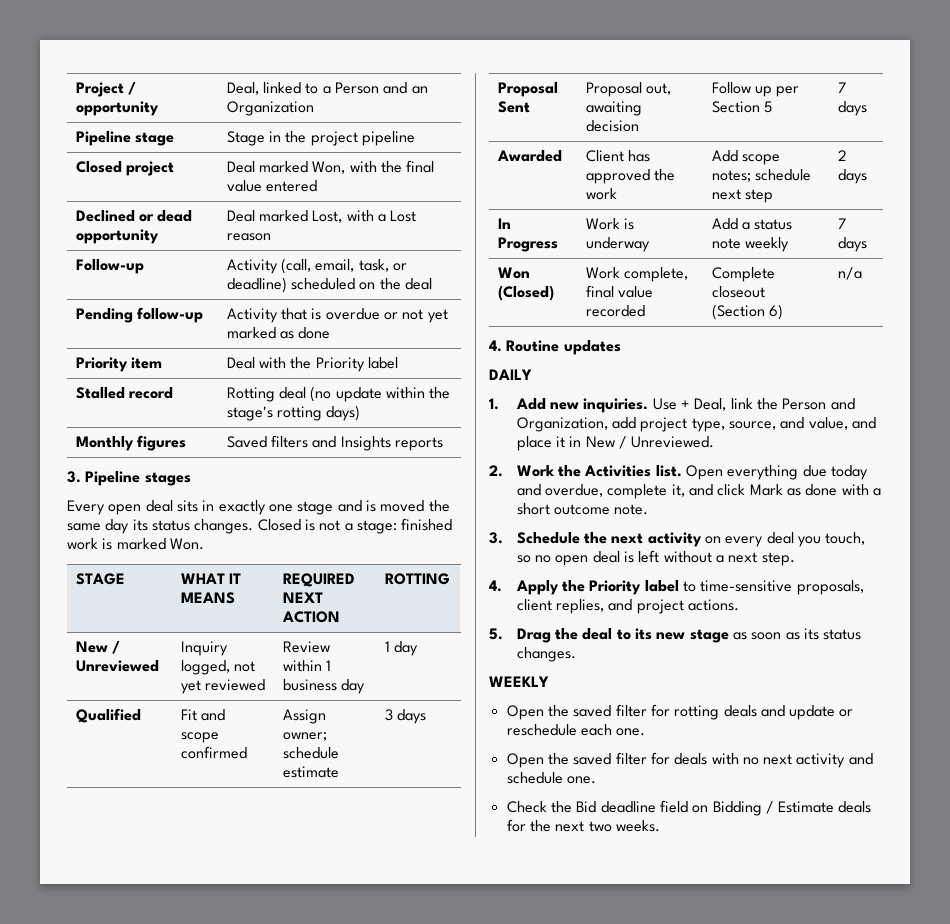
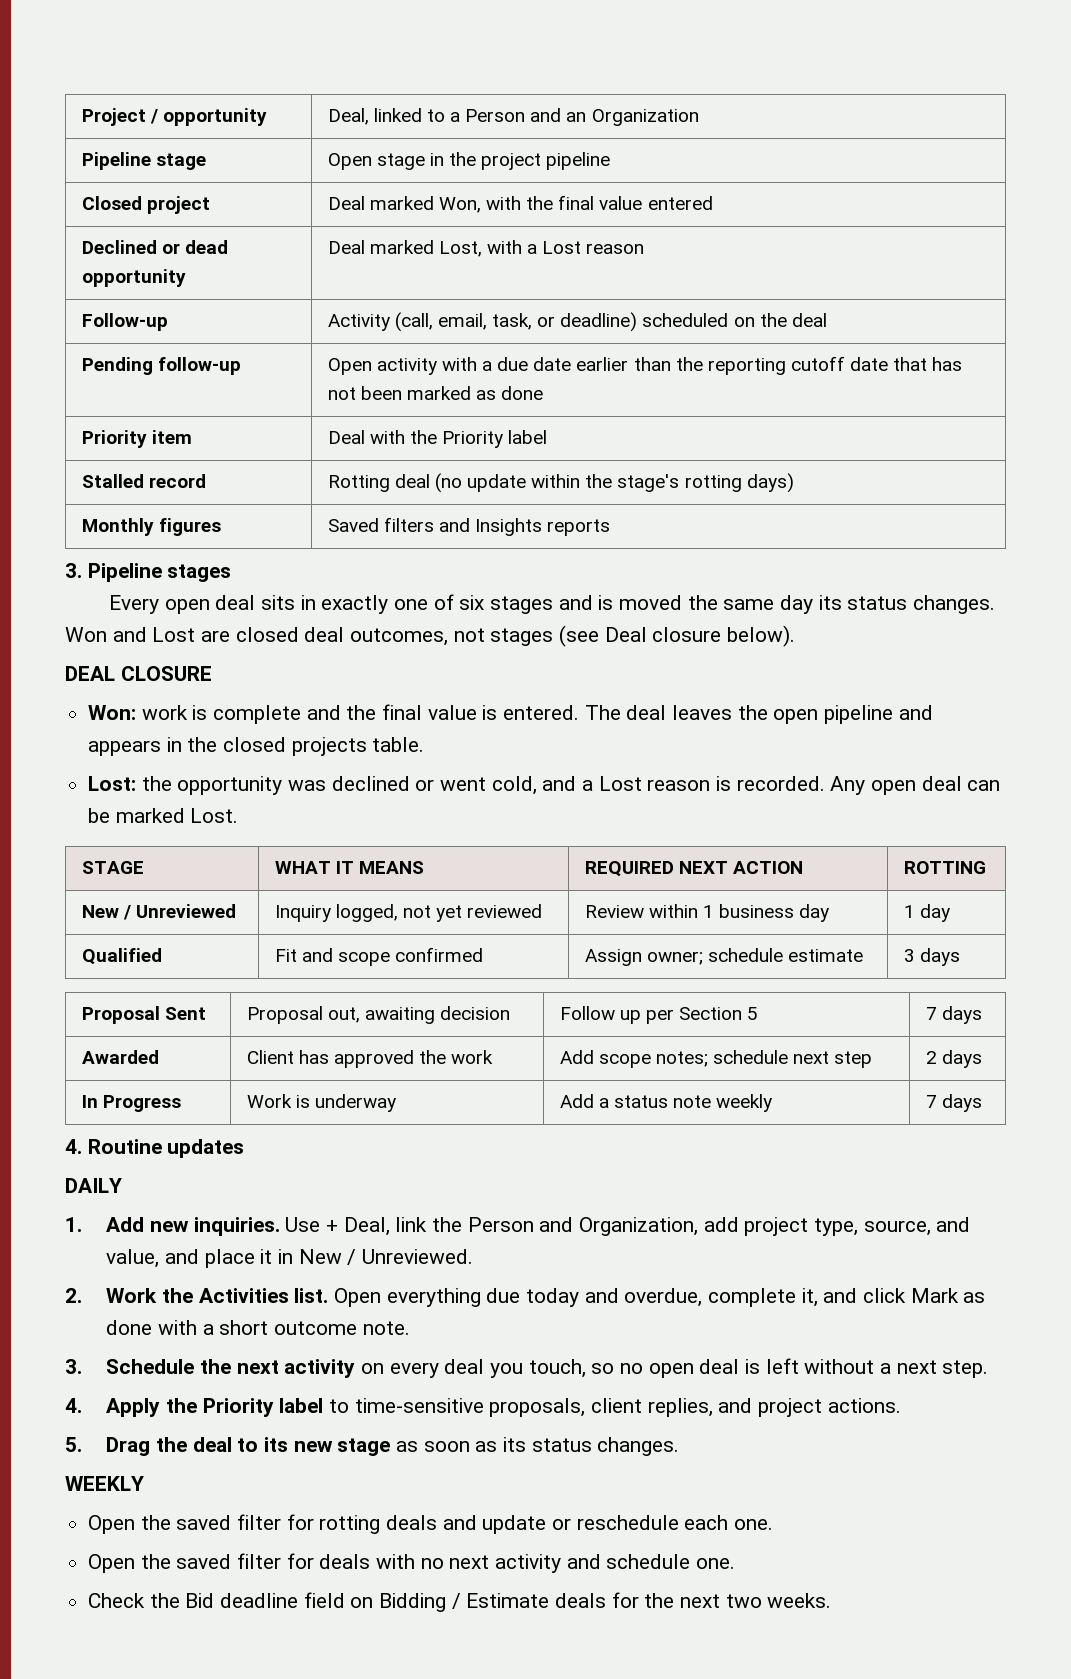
[226,131,265,146] Stage -> [327,153,425,170] Open stage
[226,308,448,323] Activity that is overdue or not yet -> [327,356,963,375] [327,386,402,400] Open activity with a due date earlier than the reporting cutoff date that has not been
[297,501,334,515] stage -> [433,594,554,614] of six stages
[257,518,453,534] [67,538,204,550] Closed is not a stage: finished work is marked Won. -> [65,625,796,647] [65,666,212,681] [88,704,933,724] [88,737,425,756] [88,776,1001,795] [88,808,239,823] Won and Lost are closed deal outcomes, not stages (see Deal closure below). // DEAL CLOSURE // Won: work is complete and the final value is entered. The deal leaves the open pipeline and appears in the closed projects table. // Lost: the opportunity was declined or went cold, and a Lost reason is recorded. Any open deal can be marked Lost.
[497,267,530,279] [497,285,554,301] [585,267,688,282] [585,285,653,298] [585,305,645,317] [711,267,775,282] [711,286,765,298] [711,304,783,320] [837,267,862,280] // Won (Closed) | Work complete, final value recorded | Complete closeout (Section 6) | n/a -> (982, 1103) none

